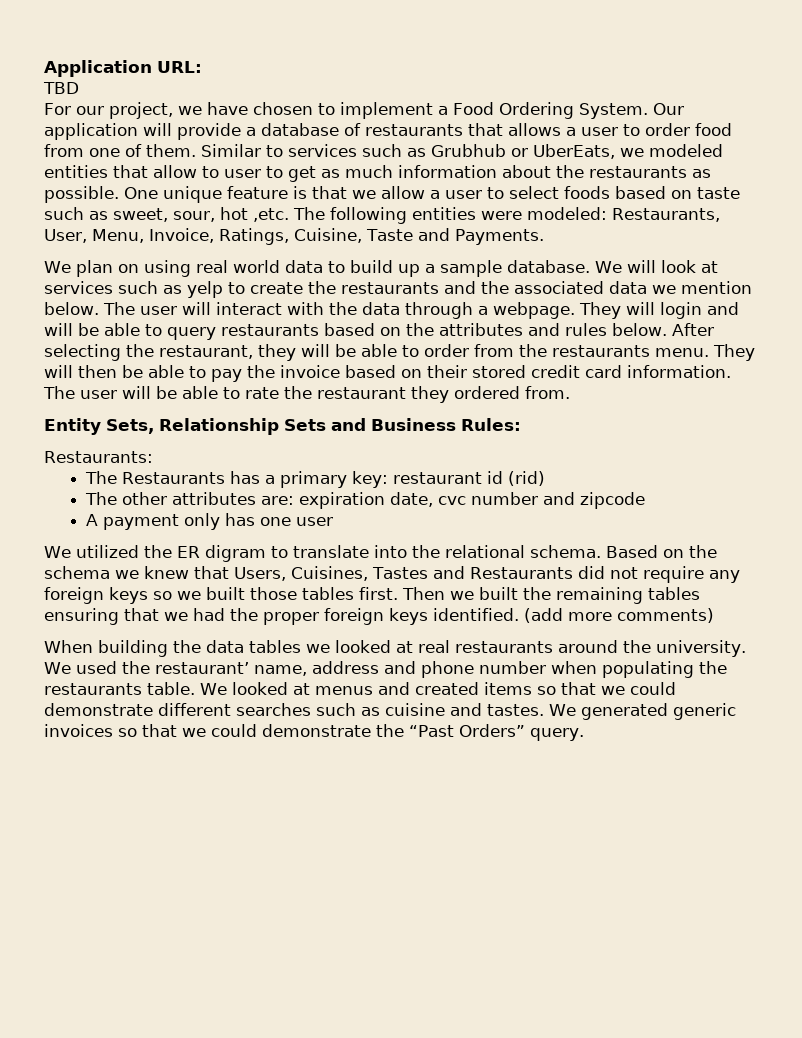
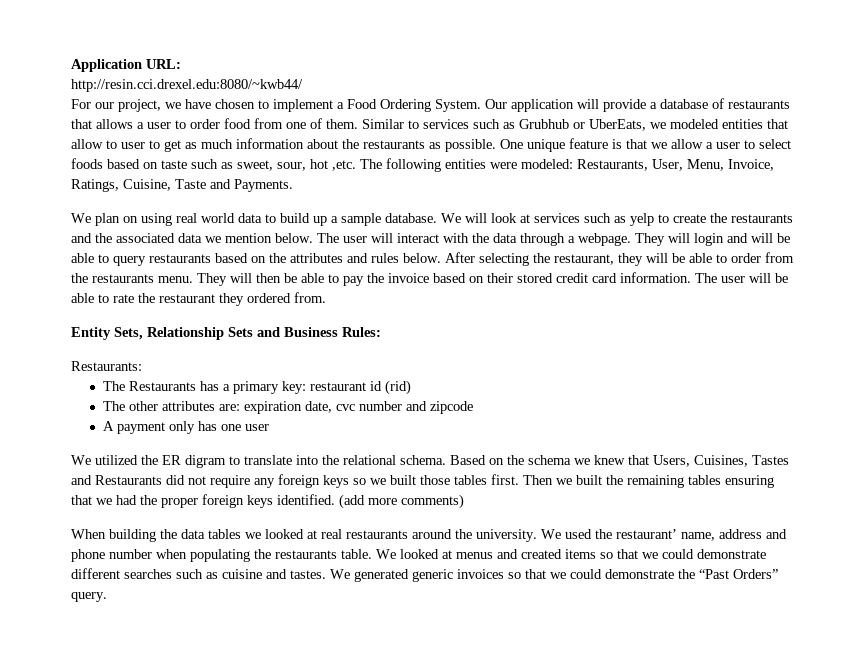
[43,82,79,94] TBD -> [71,79,303,92] http://resin.cci.drexel.edu:8080/~kwb44/

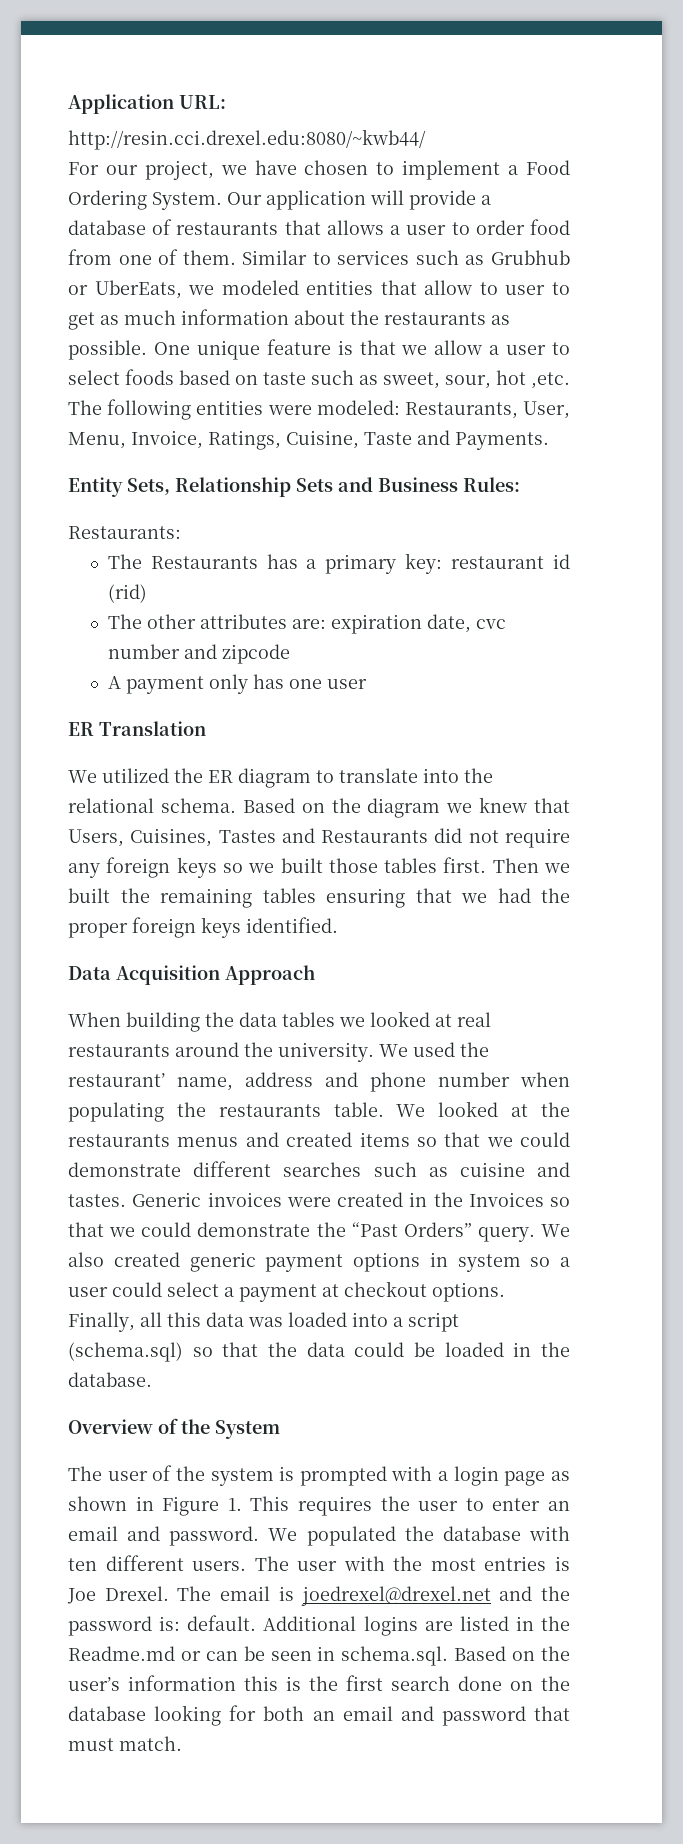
[71,213,793,226] [71,233,790,246] [71,252,794,266] [71,272,788,286] [71,292,326,306] // We plan on using real world data to build up a sample database. We will look at services such as yelp to create the restaurants and the associated data we mention below. The user will interact with the data through a webpage. They will login and will be able to query restaurants based on the attributes and rules below. After selecting the restaurant, they will be able to order from the restaurants menu. They will then be able to pay the invoice based on their stored credit card information. The user will be able to rate the restaurant they ordered from. -> (549, 441) none
(270, 427) none -> [68,721,206,736] // ER Translation
[185,455,226,468] digram -> [238,768,311,788] diagram
[528,455,571,465] schema -> [367,798,441,818] diagram
[339,494,464,509] (add more comments) -> [68,965,315,985] // Data Acquisition Approach
(452, 554) none -> [540,1102,570,1117] [68,1134,170,1147] the restaurants
[330,569,504,582] We generated generic invoices -> [132,1192,544,1207] Generic invoices were created in the Invoices
(107, 597) none -> [541,1224,570,1237] [68,1252,570,1272] [68,1281,505,1302] [68,1312,459,1332] [68,1342,570,1362] [68,1372,152,1387] [68,1418,280,1439] [68,1465,570,1486] [68,1496,571,1516] [68,1526,570,1546] [68,1555,570,1571] [67,1586,570,1606] [68,1615,570,1636] [68,1646,571,1666] [68,1675,570,1691] [68,1705,570,1726] [68,1736,182,1751] We also created generic payment options in system so a user could select a payment at checkout options. Finally, all this data was loaded into a script (schema.sql) so that the data could be loaded in the database. // Overview of the System // The user of the system is prompted with a login page as shown in Figure 1. This requires the user to enter an email and password. We populated the database with ten different users. The user with the most entries is Joe Drexel. The email is joedrexel@drexel.net and the password is: default. Additional logins are listed in the Readme.md or can be seen in schema.sql. Based on the user’s information this is the first search done on the database looking for both an email and password that must match.

